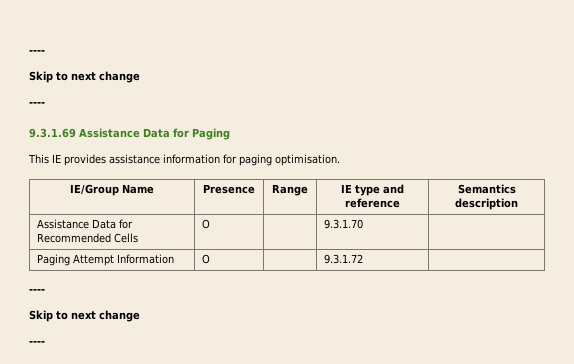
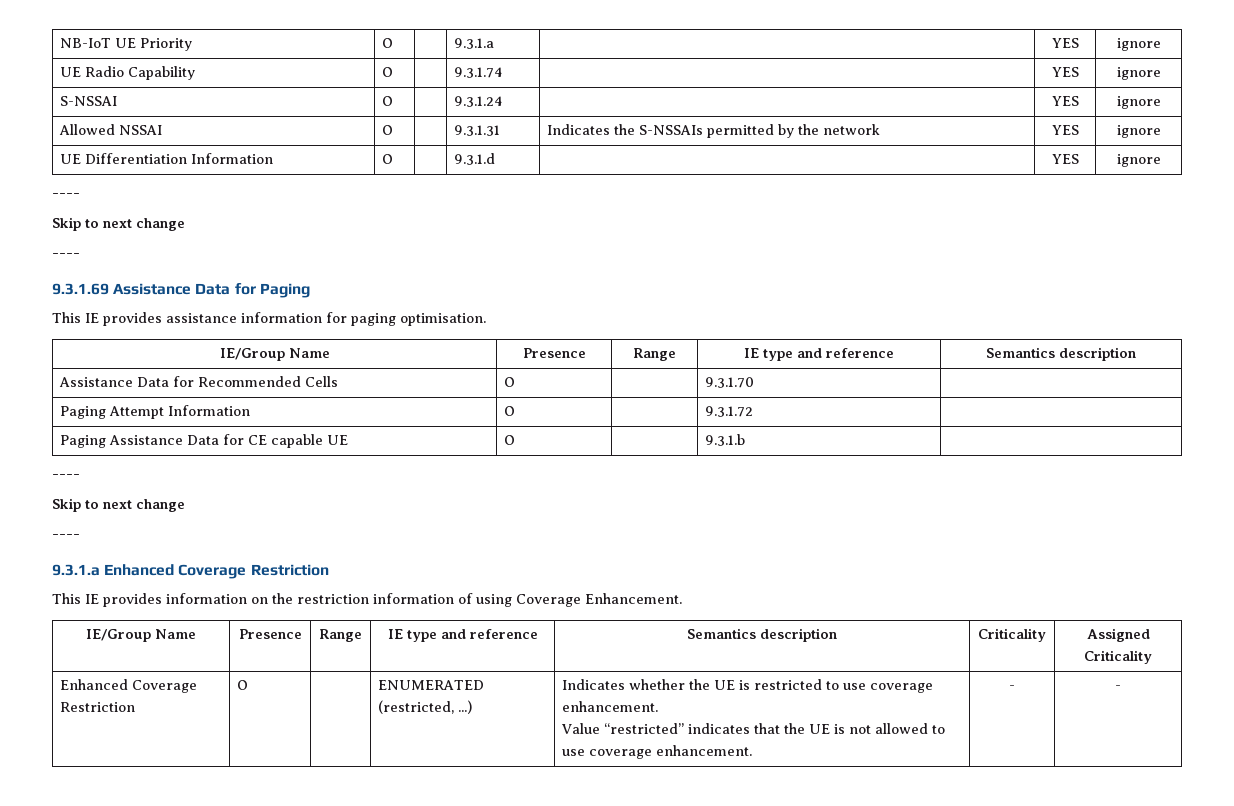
(29, 52) none -> [60,38,193,51] [382,38,394,48] [454,38,495,49] [1051,38,1079,48] [1116,38,1161,51] [60,66,196,80] [382,67,394,77] [454,67,504,78] [1051,67,1079,77] [1116,67,1161,80] [60,96,118,106] [382,96,394,106] [454,96,504,107] [1051,96,1079,106] [1116,96,1161,109] [59,124,163,135] [382,125,394,135] [454,125,501,136] [547,124,881,138] [1051,125,1079,135] [1116,125,1161,138] [60,153,274,164] [382,154,394,164] [454,153,496,165] [1051,154,1079,164] [1116,154,1161,167] NB-IoT UE Priority | O | | 9.3.1.a | | YES | ignore // UE Radio Capability | O | | 9.3.1.74 | | YES | ignore // S-NSSAI | O | | 9.3.1.24 | | YES | ignore // Allowed NSSAI | O | | 9.3.1.31 | Indicates the S-NSSAIs permitted by the network | YES | ignore // UE Differentiation Information | O | | 9.3.1.d | | YES | ignore //
[29,289,45,293] [29,310,140,322] [29,341,45,345] // ---- // Skip to next change // ---- -> [60,434,349,448] [504,435,516,445] [705,434,746,446] [52,474,80,479] [52,498,185,512] [52,534,80,539] [52,564,329,579] [52,593,682,607] [86,629,196,642] [238,629,302,639] [319,629,362,642] [387,629,538,642] [687,628,837,642] [978,628,1046,642] [1086,628,1150,642] [1084,650,1152,664] [60,679,198,693] [60,702,136,712] [237,680,249,690] [378,680,485,690] [378,700,473,714] [562,679,934,693] [562,701,659,712] [561,723,946,734] [562,745,753,759] [1009,685,1015,690] [1115,685,1121,690] // Paging Assistance Data for CE capable UE | O | | 9.3.1.b | // ---- // Skip to next change // ---- // 9.3.1.a Enhanced Coverage Restriction // This IE provides information on the restriction information of using Coverage Enhancement. // IE/Group Name | Presence | Range | IE type and reference | Semantics description | Criticality | Assigned Criticality // Enhanced Coverage Restriction | O | | ENUMERATED (restricted, ...) | Indicates whether the UE is restricted to use coverage enhancement. // Value “restricted” indicates that the UE is not allowed to use coverage enhancement. | - | -

